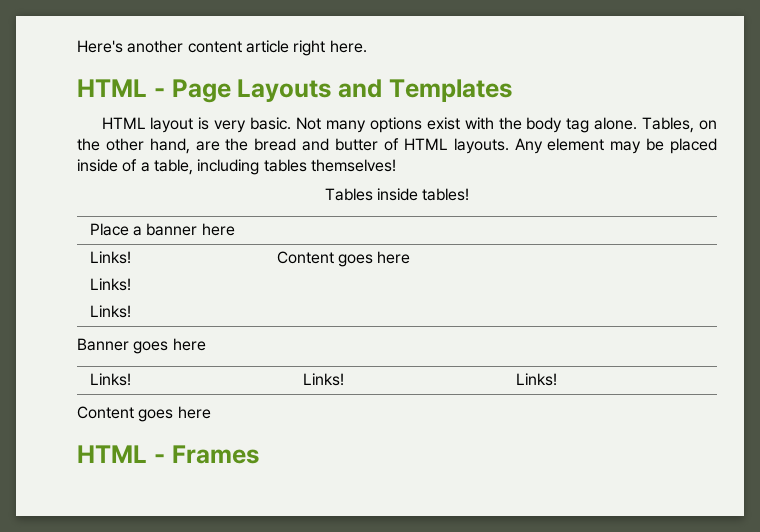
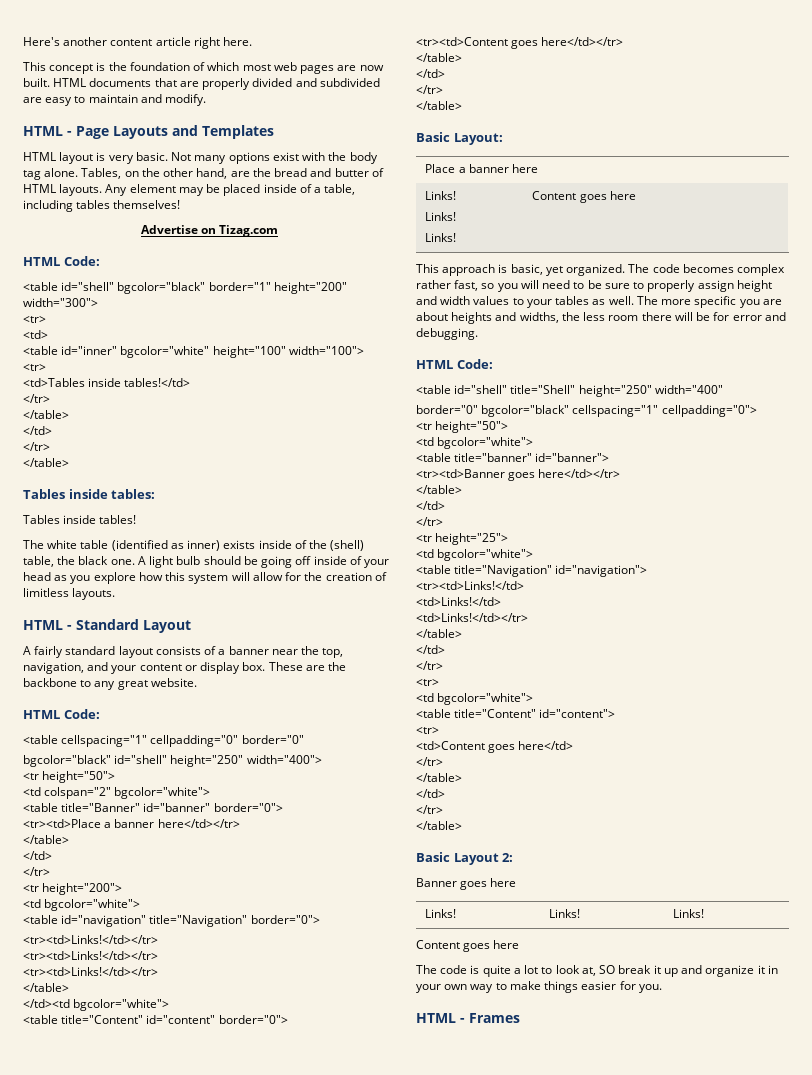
(367, 46) none -> [23,62,384,74] [23,78,380,90] [23,94,207,106] // This concept is the foundation of which most web pages are now built. HTML documents that are properly divided and subdivided are easy to maintain and modify.
[324,188,470,201] Tables inside tables! -> [140,225,279,237] [23,256,100,266] [23,282,347,294] [23,298,98,307] [23,316,46,323] [23,330,48,339] [23,346,364,358] [23,364,46,371] [23,378,191,387] [23,394,50,403] [23,410,69,419] [23,426,52,435] [23,442,50,451] [23,458,69,467] [23,489,156,499] [23,515,137,524] [23,540,365,551] [23,556,390,568] [23,572,387,584] [23,588,116,600] [23,619,191,633] [23,646,344,658] [23,662,347,674] [23,678,197,690] [23,709,100,719] [23,735,304,747] [23,755,322,767] [23,771,116,783] [23,787,211,799] [23,803,283,812] [23,819,240,828] [23,835,69,844] [23,851,52,860] [23,867,50,876] [23,883,123,895] [23,899,141,911] [23,915,320,927] [23,935,158,944] [23,951,158,960] [23,967,158,976] [23,983,69,992] [23,999,170,1011] [23,1015,288,1024] [416,37,624,49] [416,53,462,62] [416,69,445,78] [416,85,443,94] [416,101,462,110] [416,132,503,145] Advertise on Tizag.com // HTML Code: // <table id="shell" bgcolor="black" border="1" height="200" width="300"> // <tr> // <td> // <table id="inner" bgcolor="white" height="100" width="100"> // <tr> // <td>Tables inside tables!</td> // </tr> // </table> // </td> // </tr> // </table> // Tables inside tables: // Tables inside tables! // The white table (identified as inner) exists inside of the (shell) table, the black one. A light bulb should be going off inside of your head as you explore how this system will allow for the creation of limitless layouts. // HTML - Standard Layout // A fairly standard layout consists of a banner near the top, navigation, and your content or display box. These are the backbone to any great website. // HTML Code: // <table cellspacing="1" cellpadding="0" border="0" // bgcolor="black" id="shell" height="250" width="400"> // <tr height="50"> // <td colspan="2" bgcolor="white"> // <table title="Banner" id="banner" border="0"> // <tr><td>Place a banner here</td></tr> // </table> // </td> // </tr> // <tr height="200"> // <td bgcolor="white"> // <table id="navigation" title="Navigation" border="0"> // <tr><td>Links!</td></tr> // <tr><td>Links!</td></tr> // <tr><td>Links!</td></tr> // </table> // </td><td bgcolor="white"> // <table title="Content" id="content" border="0"> // <tr><td>Content goes here</td></tr> // </table> // </td> // </tr> // </table> // Basic Layout:
(411, 257) none -> [416,264,786,276] [416,280,772,292] [416,296,782,308] [416,312,786,324] [416,328,478,340] [416,359,493,369] [416,385,723,397] [416,405,757,417] [416,421,509,433] [416,437,534,449] [416,453,610,462] [416,469,621,481] [416,485,462,494] [416,501,445,510] [416,517,443,526] [416,533,509,545] [416,549,534,561] [416,565,648,577] [416,581,524,590] [416,597,501,606] [416,613,528,622] [416,629,462,638] [416,645,445,654] [416,661,443,670] [416,679,439,686] [416,693,534,705] [416,709,616,718] [416,727,439,734] [416,741,574,753] [416,757,443,766] [416,773,462,782] [416,789,445,798] [416,805,443,814] [416,821,462,830] [416,852,514,865] // This approach is basic, yet organized. The code becomes complex rather fast, so you will need to be sure to properly assign height and width values to your tables as well. The more specific you are about heights and widths, the less room there will be for error and debugging. // HTML Code: // <table id="shell" title="Shell" height="250" width="400" // border="0" bgcolor="black" cellspacing="1" cellpadding="0"> // <tr height="50"> // <td bgcolor="white"> // <table title="banner" id="banner"> // <tr><td>Banner goes here</td></tr> // </table> // </td> // </tr> // <tr height="25"> // <td bgcolor="white"> // <table title="Navigation" id="navigation"> // <tr><td>Links!</td> // <td>Links!</td> // <td>Links!</td></tr> // </table> // </td> // </tr> // <tr> // <td bgcolor="white"> // <table title="Content" id="content"> // <tr> // <td>Content goes here</td> // </tr> // </table> // </td> // </tr> // </table> // Basic Layout 2:
(211, 412) none -> [416,965,778,977] [416,981,662,993] // The code is quite a lot to look at, SO break it up and organize it in your own way to make things easier for you.

